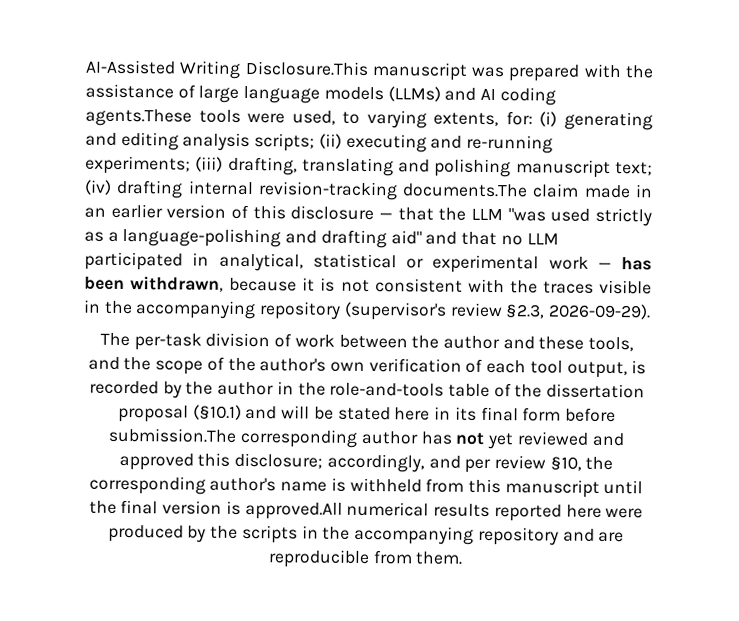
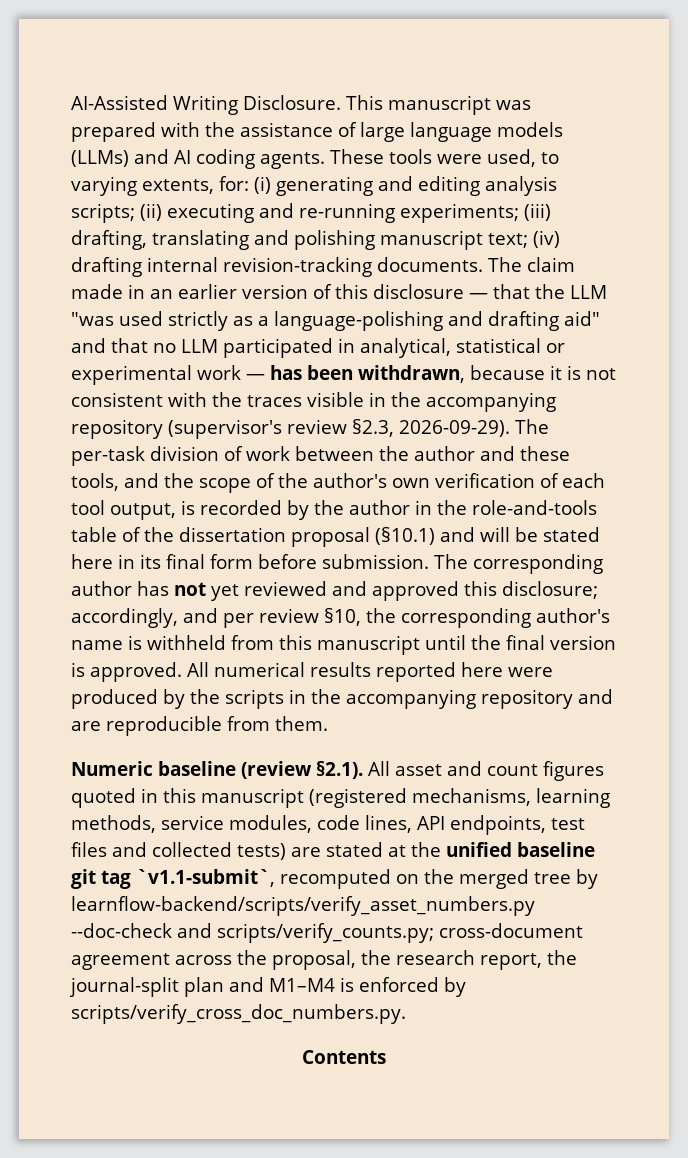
[244,60,369,76] Disclosure.This -> [243,95,383,110] Disclosure. This
[85,108,192,127] agents.These -> [260,149,384,169] agents. These
[402,183,529,198] documents.The -> [377,257,522,272] documents. The
(652, 311) // -> (511, 428) none
[108,427,238,443] submission.The -> [322,554,468,569] submission. The
[244,501,343,520] approved.All -> [90,662,209,682] approved. All
(464, 558) none -> [71,761,604,781] [71,788,610,808] [71,815,585,835] [71,842,595,860] [71,869,598,889] [71,896,535,916] [71,923,583,943] [71,950,577,970] [69,977,466,997] [71,1004,406,1024] [302,1050,386,1064] // Numeric baseline (review §2.1). All asset and count figures quoted in this manuscript (registered mechanisms, learning methods, service modules, code lines, API endpoints, test files and collected tests) are stated at the unified baseline git tag `v1.1-submit`, recomputed on the merged tree by learnflow-backend/scripts/verify_asset_numbers.py --doc-check and scripts/verify_counts.py; cross-document agreement across the proposal, the research report, the journal-split plan and M1–M4 is enforced by scripts/verify_cross_doc_numbers.py. // Contents

